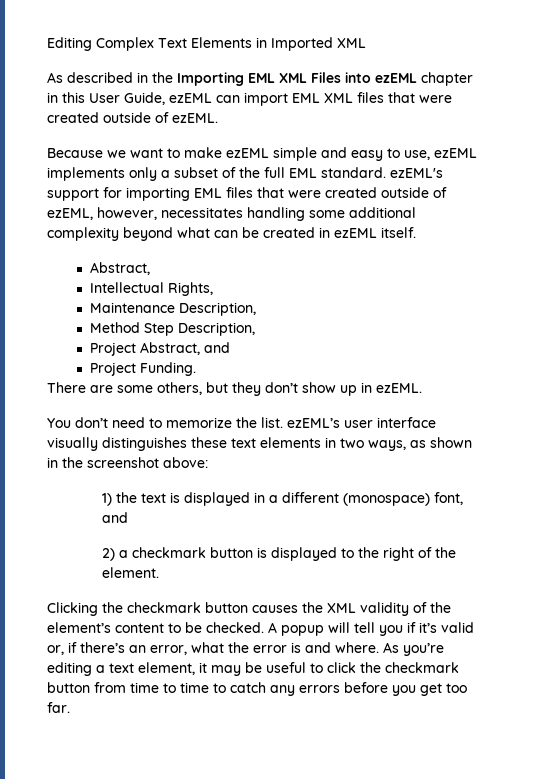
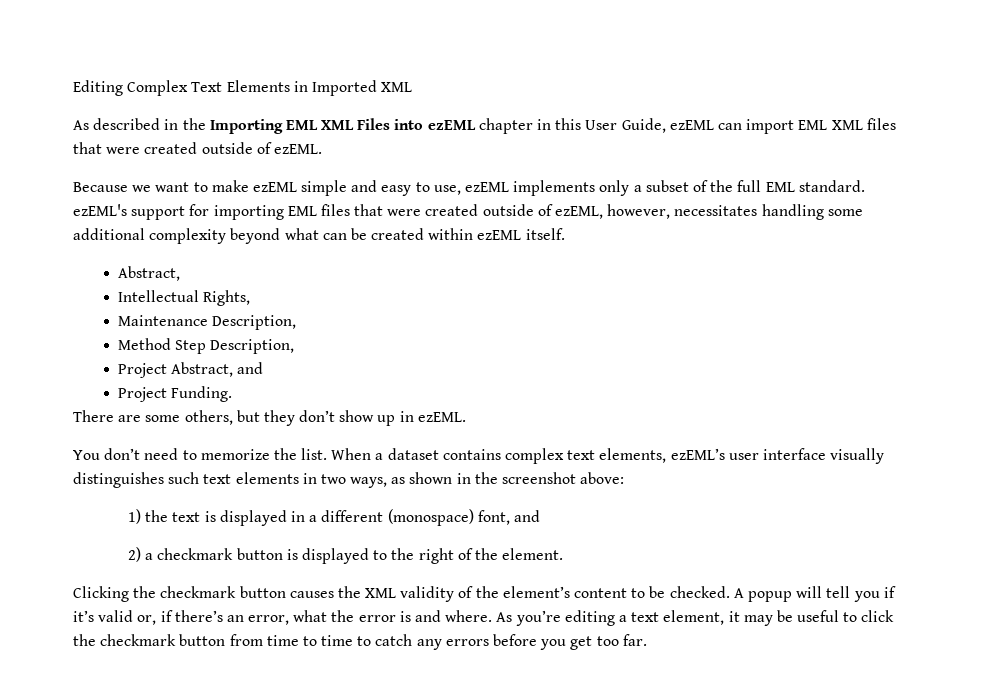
[319,227,330,238] in -> [428,228,474,240] within
(283, 422) none -> [331,448,667,464] When a dataset contains complex text elements,
[191,437,227,448] these -> [168,472,200,484] such

